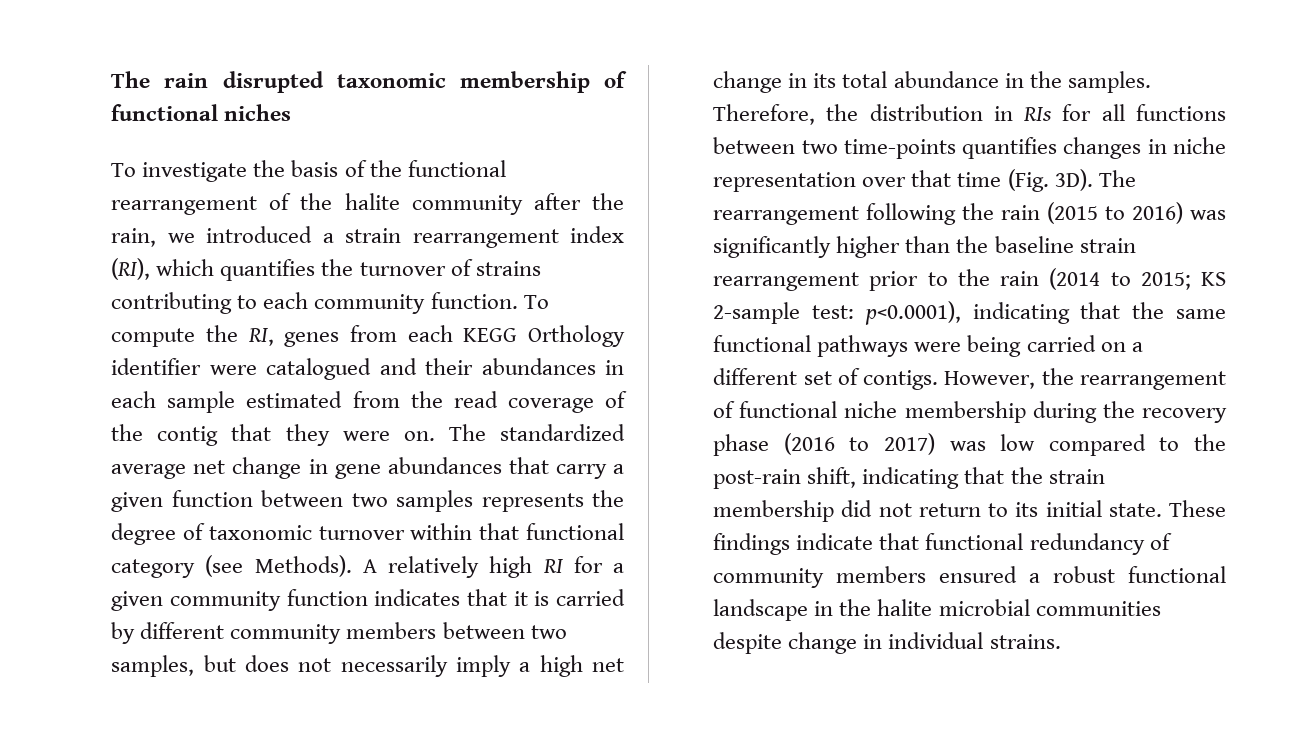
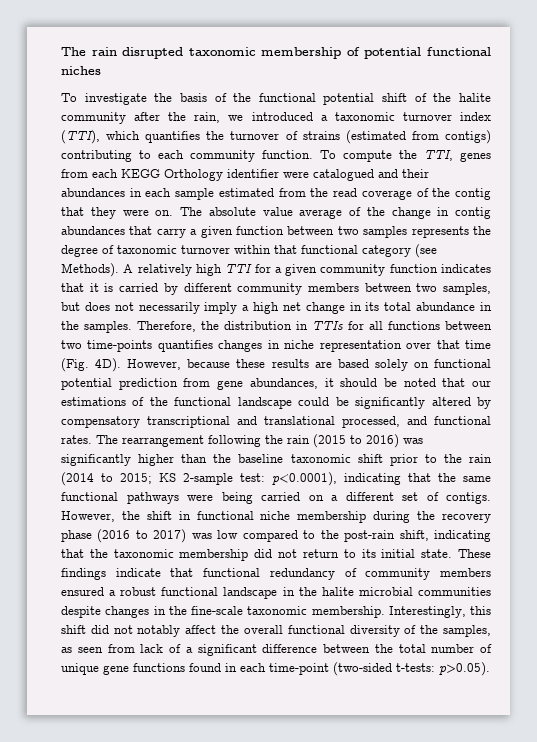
(627, 79) none -> [364,47,422,59] potential
[111,196,258,215] rearrangement -> [323,93,408,105] potential shift
[345,226,624,248] [111,258,151,280] strain rearrangement index (RI), -> [334,112,492,121] [61,130,101,144] taxonomic turnover index (TTI),
(541, 268) none -> [345,130,492,144] (estimated from contigs)
[247,328,274,346] RI, -> [424,150,454,161] TTI,
[500,424,625,441] [111,457,381,479] standardized average net change in gene -> [208,207,491,219] absolute value average of the change in contig
[542,559,564,573] RI -> [225,264,253,273] TTI
[1023,107,1053,121] RIs -> [312,321,344,330] TTIs
[1054,169,1093,191] 3D). -> [95,358,491,372] [61,378,491,390] [61,397,491,409] [61,416,491,428] [61,435,93,444] 4D). However, because these results are based solely on functional potential prediction from gene abundances, it should be noted that our estimations of the functional landscape could be significantly altered by compensatory transcriptional and translational processed, and functional rates.
[1079,238,1136,253] [713,272,860,291] strain rearrangement -> [290,454,383,463] taxonomic shift
[1080,371,1226,390] [713,401,736,418] rearrangement of -> [146,511,191,520] shift in
[1048,469,1105,484] strain -> [113,549,174,558] taxonomic
[788,632,1061,654] change in individual strains. -> [105,606,491,618] [61,625,491,637] [61,644,492,656] [61,662,491,676] changes in the fine-scale taxonomic membership. Interestingly, this shift did not notably affect the overall functional diversity of the samples, as seen from lack of a significant difference between the total number of unique gene functions found in each time-point (two-sided t-tests: p>0.05).

